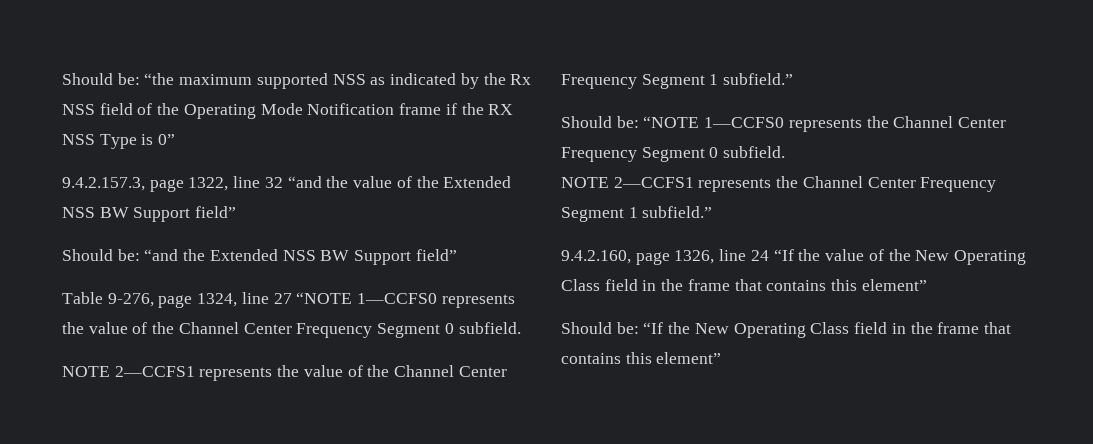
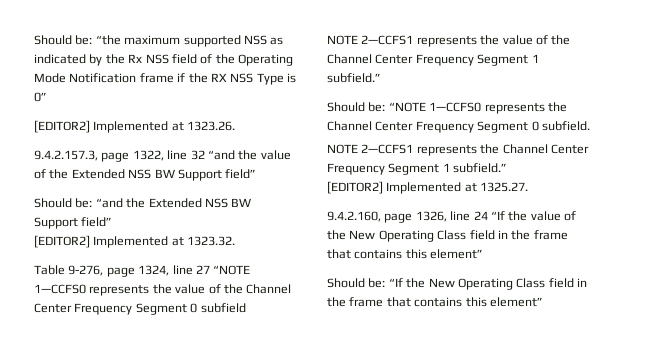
(176, 139) none -> [34,120,236,133] // [EDITOR2] Implemented at 1323.26.
(457, 255) none -> [34,235,236,248] // [EDITOR2] Implemented at 1323.32.
[458,322,521,334] subfield. -> [200,303,246,313] subfield
(713, 212) none -> [327,181,529,194] // [EDITOR2] Implemented at 1325.27.

